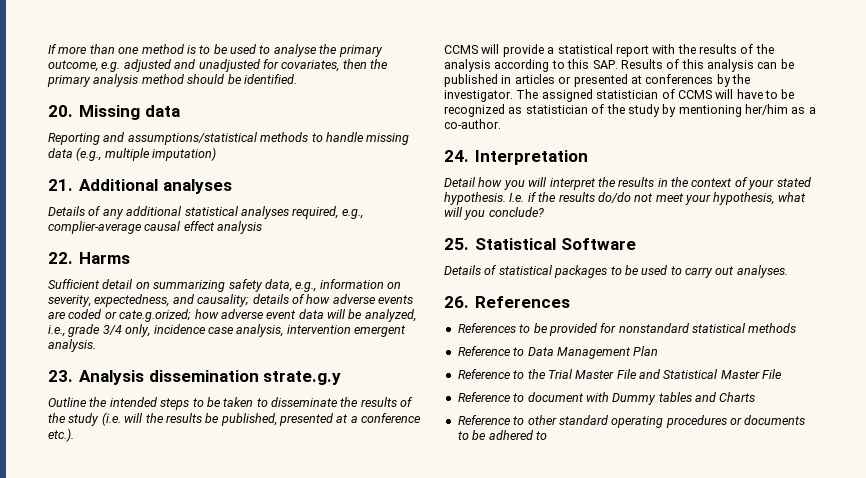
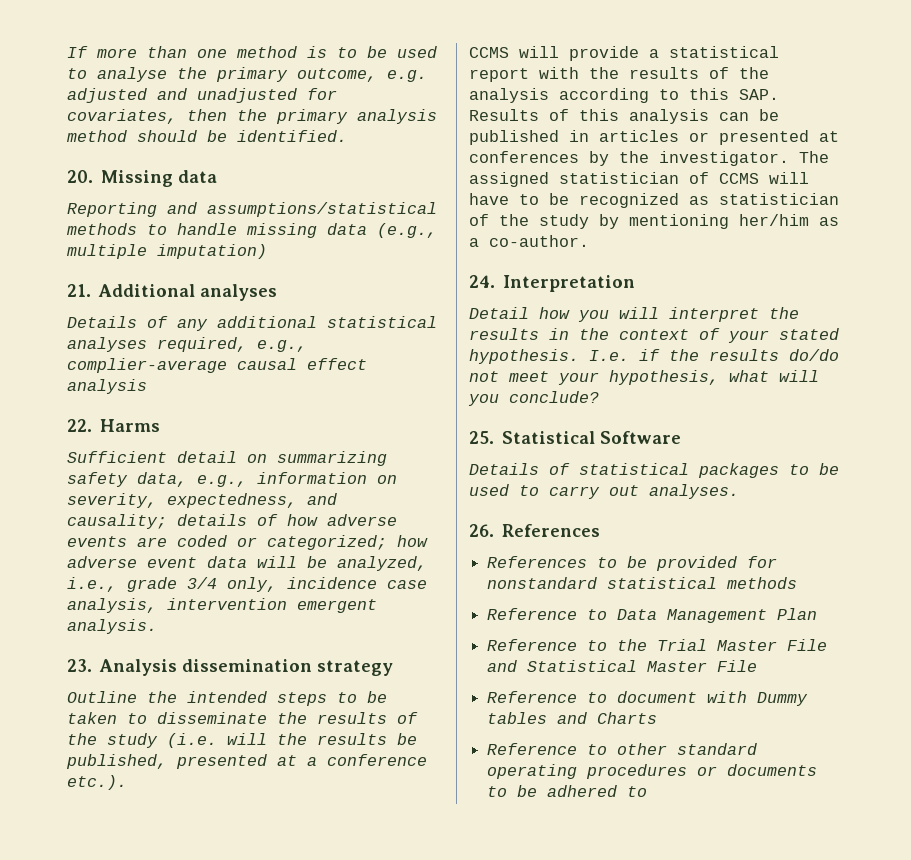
[119,309,192,322] cate.g.orized; -> [267,535,387,550] categorized;
[263,371,342,385] strate.g.y -> [317,660,394,676] strategy

